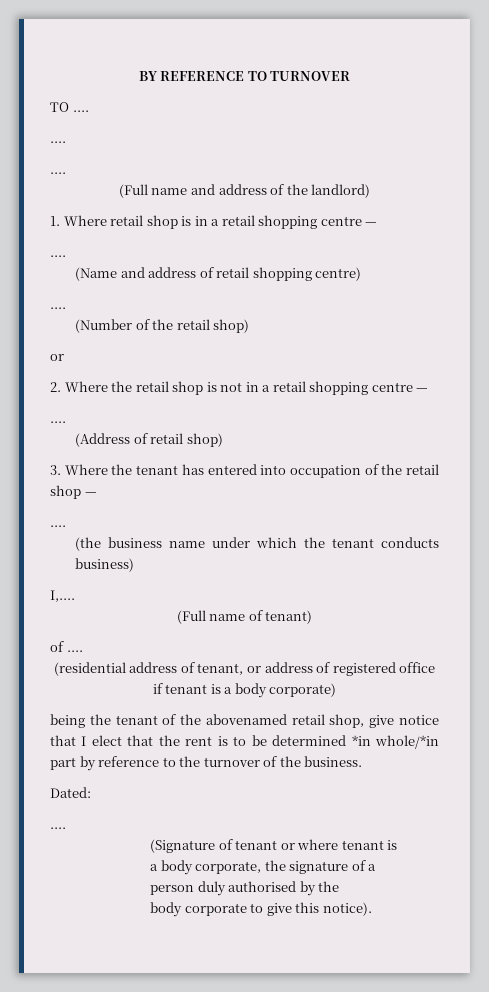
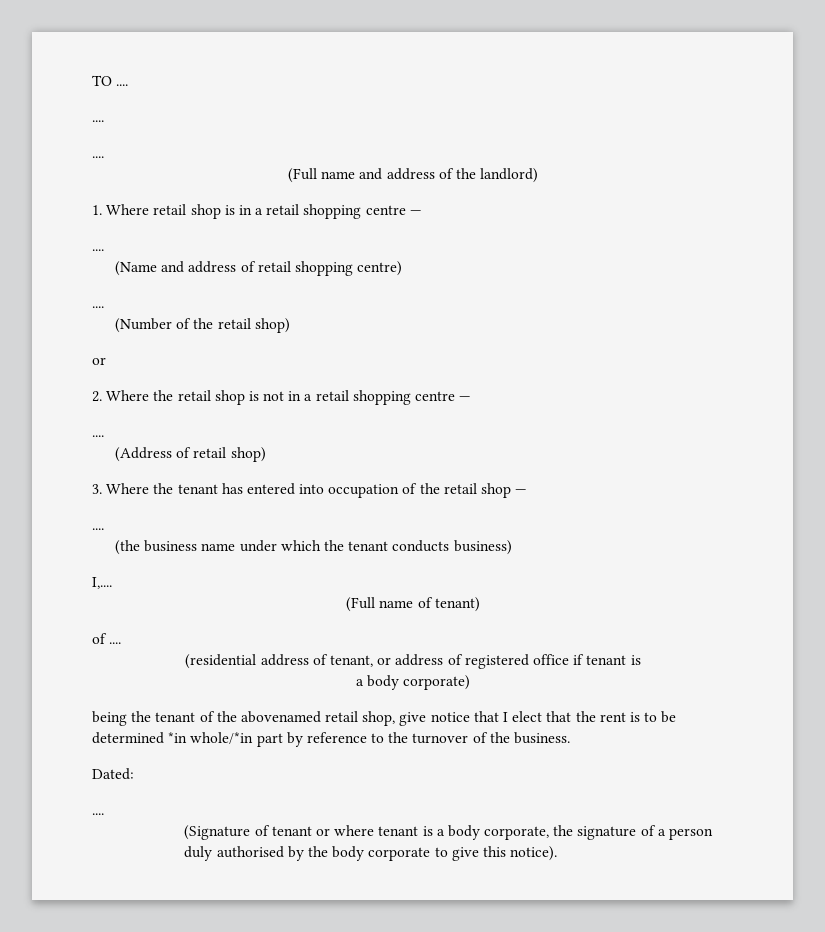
[138,71,351,81] BY REFERENCE TO TURNOVER // -> (92, 80) none
(221, 689) none -> (641, 660) //
(398, 845) // -> (433, 831) none
(377, 867) // -> (666, 832) none
(340, 886) // -> (329, 851) none

